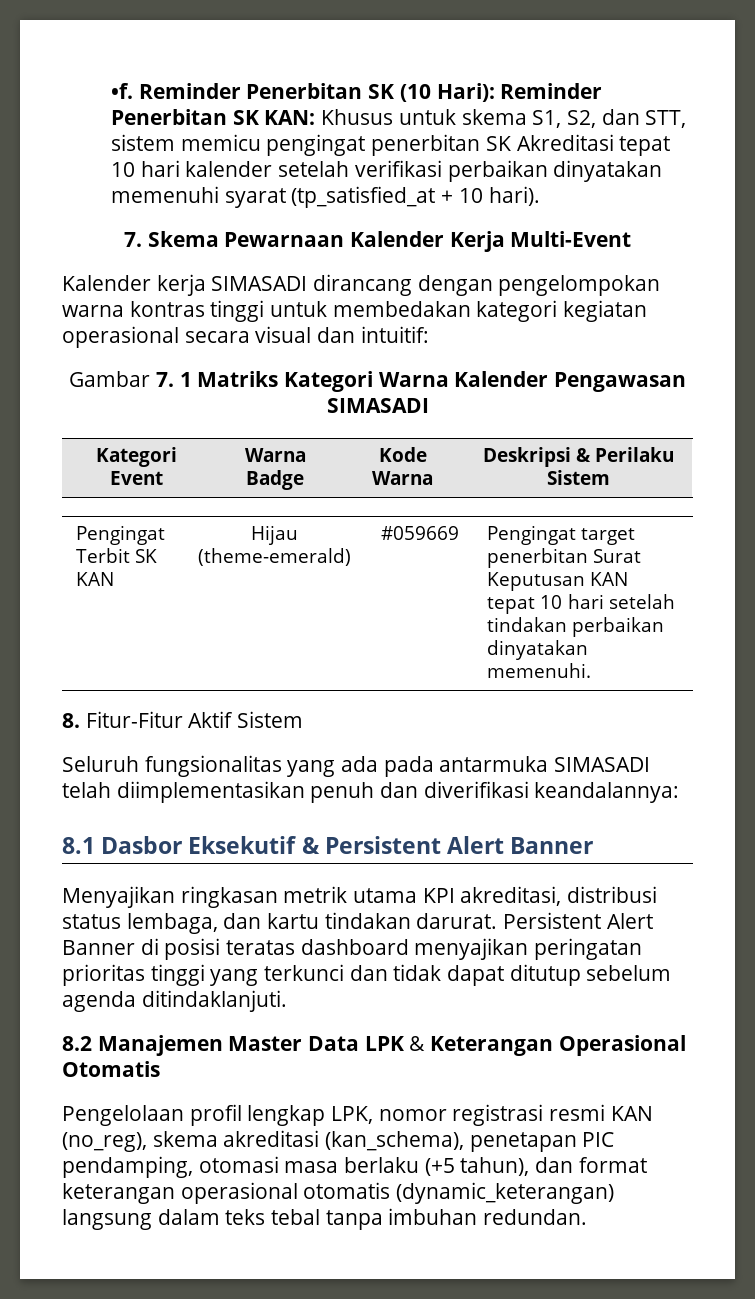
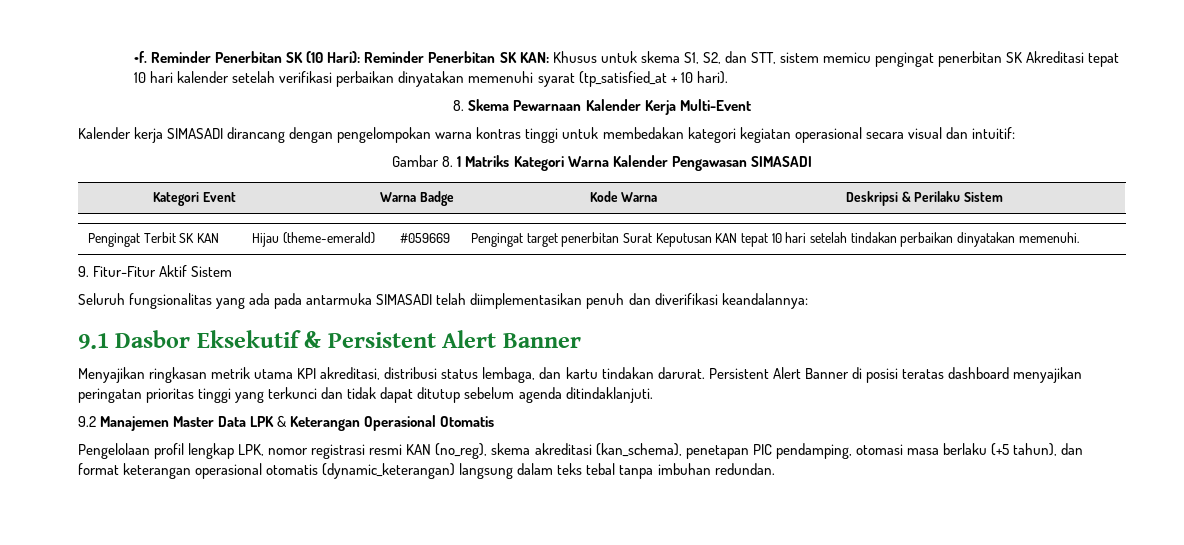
[123,232,142,247] 7. -> [453,100,465,111] 8.
[155,372,174,387] 7. -> [442,156,454,167] 8.
[62,713,80,728] 8. -> [78,266,89,277] 9.
[62,837,95,854] 8.1 -> [78,333,109,349] 9.1
[62,1036,92,1051] 8.2 -> [78,416,96,427] 9.2

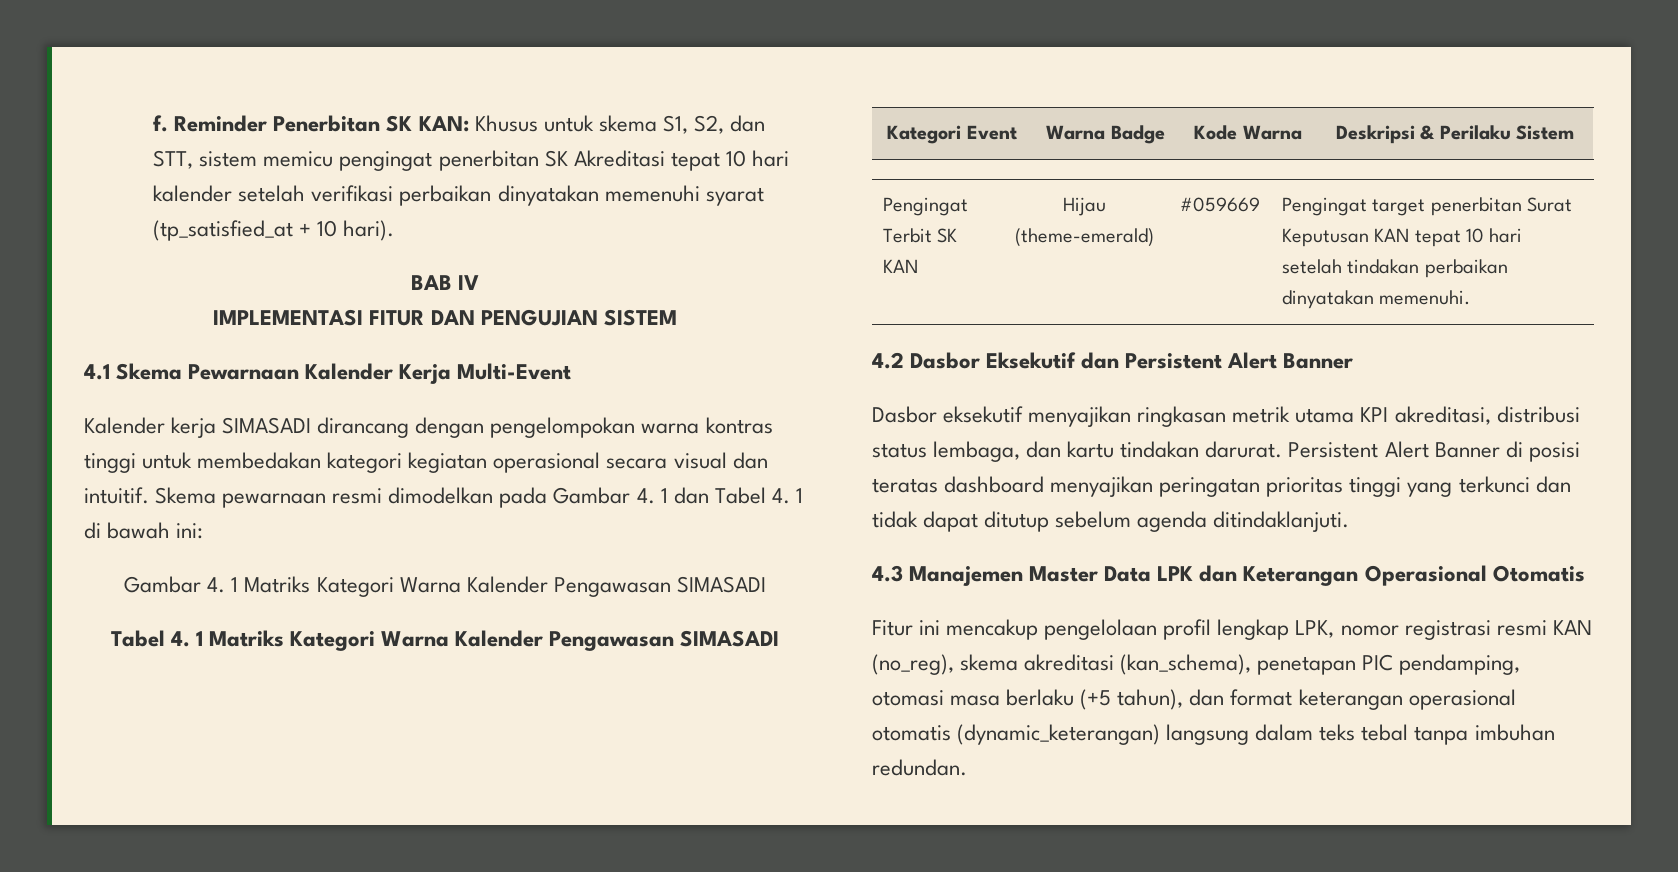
[134,51,361,63] •f. Reminder Penerbitan SK (10 Hari): -> [153,115,169,132] f.
[453,100,465,111] 8. -> [410,275,480,290] [213,309,677,326] [84,364,110,380] BAB IV // IMPLEMENTASI FITUR DAN PENGUJIAN SISTEM // 4.1
[971,127,1015,139] [392,155,454,167] intuitif: // Gambar 8. -> [84,487,803,508] [84,522,204,539] [124,576,766,597] [110,630,190,647] intuitif. Skema pewarnaan resmi dimodelkan pada Gambar 4. 1 dan Tabel 4. 1 di bawah ini: // Gambar 4. 1 Matriks Kategori Warna Kalender Pengawasan SIMASADI // Tabel 4.
[78,265,233,277] [78,293,808,309] [78,333,109,349] 9. Fitur-Fitur Aktif Sistem // Seluruh fungsionalitas yang ada pada antarmuka SIMASADI telah diimplementasikan penuh dan diverifikasi keandalannya: // 9.1 -> [872,352,904,369] 4.2
[304,331,322,348] & -> [1081,352,1120,369] dan
[78,367,145,383] Menyajikan -> [872,406,1132,427] Dasbor eksekutif menyajikan
[78,416,96,427] 9.2 -> [872,565,903,582] 4.3
[277,415,288,427] & -> [1199,565,1238,582] dan
[78,443,150,459] Pengelolaan -> [872,619,1158,640] Fitur ini mencakup pengelolaan

